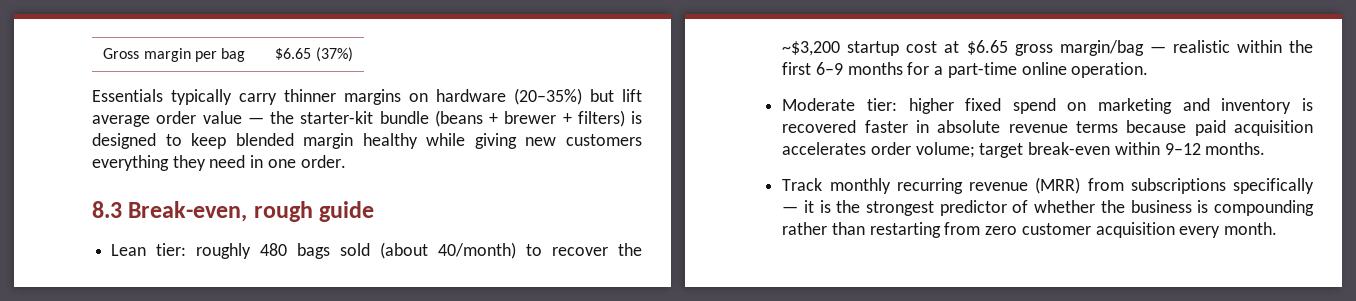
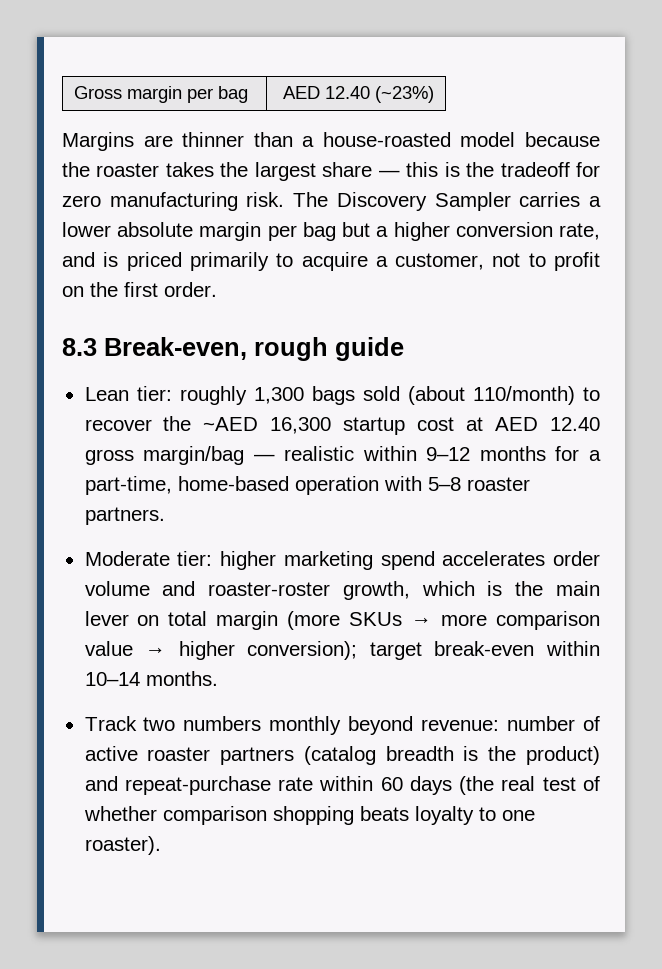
[275,47,353,62] [92,88,642,105] [92,110,642,127] [92,133,642,149] [92,155,296,171] $6.65 (37%) // Essentials typically carry thinner margins on hardware (20–35%) but lift average order value — the starter-kit bundle (beans + brewer + filters) is designed to keep blended margin healthy while giving new customers everything they need in one -> [282,86,434,103] [62,132,600,151] [62,162,600,181] [62,192,601,211] [62,222,600,241] [62,252,600,271] [62,282,158,297] AED 12.40 (~23%) // Margins are thinner than a house-roasted model because the roaster takes the largest share — this is the tradeoff for zero manufacturing risk. The Discovery Sampler carries a lower absolute margin per bag but a higher conversion rate, and is priced primarily to acquire a customer, not to profit on the first
[260,243,288,256] 480 -> [253,387,304,404] 1,300
[438,242,517,259] 40/month) -> [472,386,575,405] 110/month)
[782,41,841,56] ~$3,200 -> [203,417,332,434] ~AED 16,300
[966,40,1008,55] $6.65 -> [495,417,600,431] AED 12.40
[1289,40,1313,53] [782,62,1149,78] [782,98,1313,114] [782,120,1313,136] [782,142,975,158] the first 6–9 months for a part-time online operation. // Moderate tier: higher fixed spend on marketing and inventory is recovered faster in absolute revenue terms because paid acquisition accelerates order volume; -> [426,446,601,461] [84,476,530,495] [84,507,165,525] [84,551,600,570] [84,581,600,600] [84,611,600,630] [84,641,358,660] 9–12 months for a part-time, home-based operation with 5–8 roaster partners. // Moderate tier: higher marketing spend accelerates order volume and roaster-roster growth, which is the main lever on total margin (more SKUs → more comparison value → higher conversion);
[1164,143,1201,155] 9–12 -> [84,672,140,686] 10–14
[829,177,1314,194] [782,200,1314,216] [782,222,1278,238] monthly recurring revenue (MRR) from subscriptions specifically — it is the strongest predictor of whether the business is compounding rather than restarting from zero customer acquisition every month. -> [143,716,600,735] [84,746,600,765] [84,776,601,795] [83,806,535,825] [84,836,161,855] two numbers monthly beyond revenue: number of active roaster partners (catalog breadth is the product) and repeat-purchase rate within 60 days (the real test of whether comparison shopping beats loyalty to one roaster).

